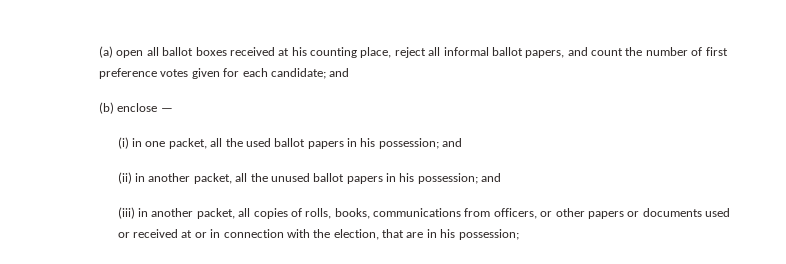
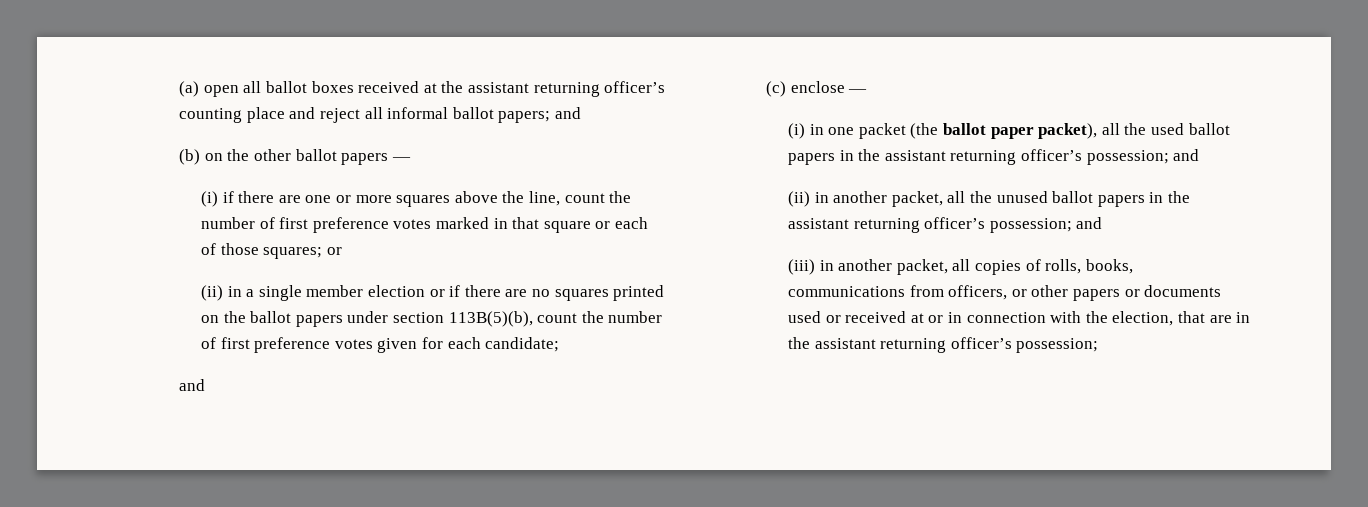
[291,47,392,58] his counting place, -> [441,81,666,97] [179,107,316,123] the assistant returning officer’s counting place and
[525,47,588,58] papers, and -> [498,107,582,123] [179,149,411,165] [201,191,632,207] [201,217,648,233] [201,243,342,259] [201,285,665,301] [201,311,533,327] papers; and // (b) on the other ballot papers — // (i) if there are one or more squares above the line, count the number of first preference votes marked in that square or each of those squares; or // (ii) in a single member election or if there are no squares printed on the ballot papers under section 113B(5)(b),
[329,68,350,77] [99,102,115,114] and // (b) -> [179,379,206,391] [766,81,787,97] // and // (c)
[168,138,207,149] packet, -> [858,123,1098,139] packet (the ballot paper packet),
[360,138,376,147] his -> [858,149,1082,165] the assistant returning officer’s
[399,173,415,182] his -> [1167,191,1190,203] [788,217,986,233] the assistant returning officer’s
[440,229,456,238] his -> [788,337,1012,353] the assistant returning officer’s

